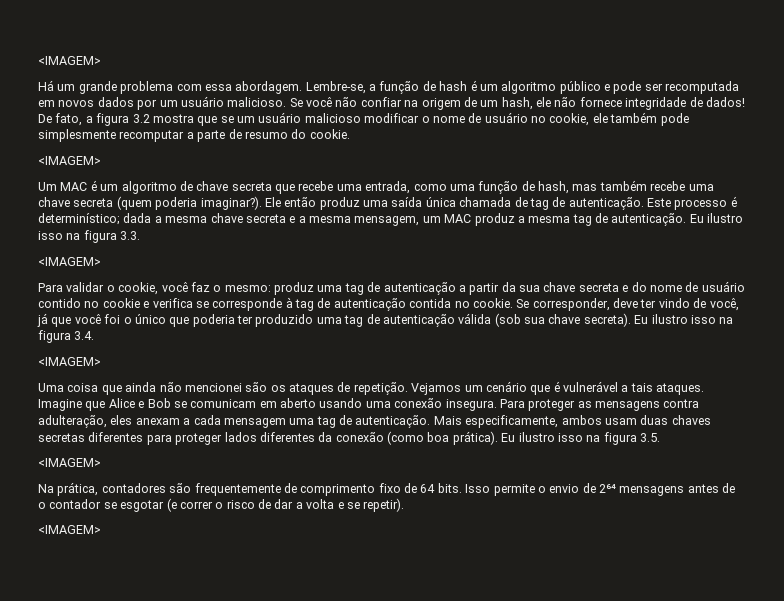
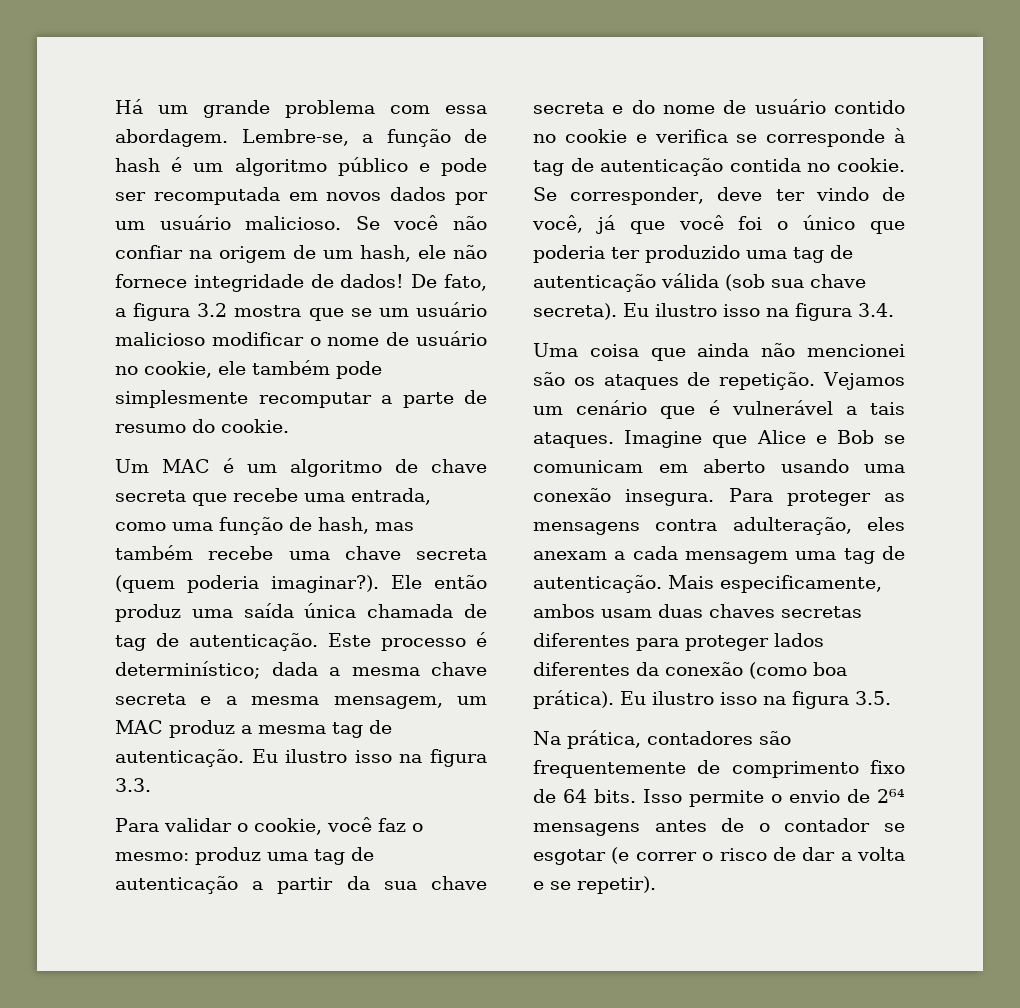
[38,56,101,65] <IMAGEM> // -> (115, 106) none
[38,156,101,165] // <IMAGEM> -> (289, 426) none
[38,257,101,266] // <IMAGEM> -> (151, 785) none
[38,357,101,366] // <IMAGEM> -> (894, 310) none
[38,458,101,467] // <IMAGEM> -> (891, 698) none
[38,525,101,534] // <IMAGEM> -> (656, 885) none

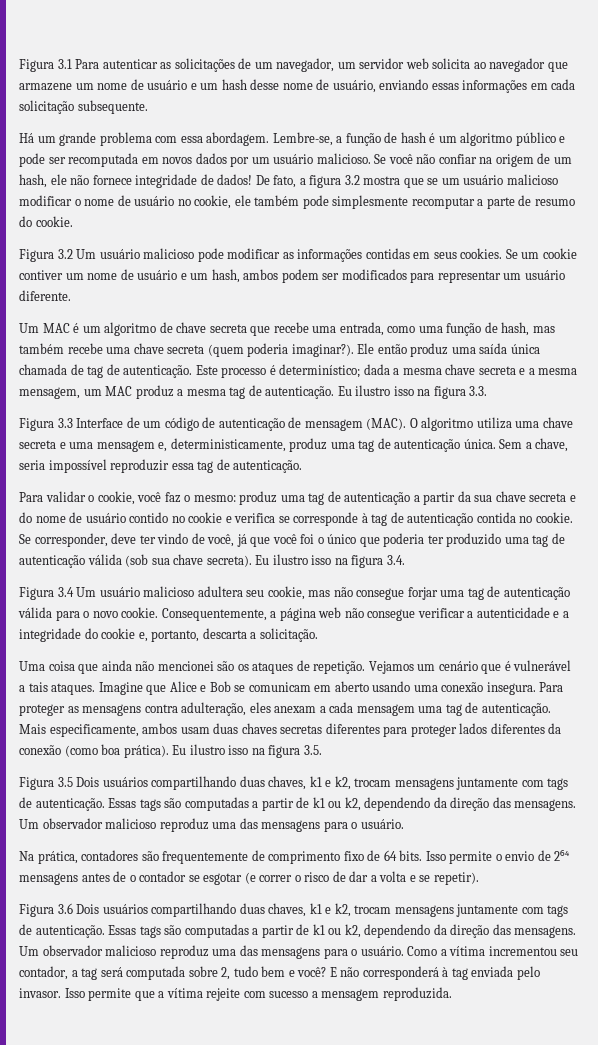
(115, 106) none -> [19,58,568,72] [19,79,576,93] [19,100,148,114] Figura 3.1 Para autenticar as solicitações de um navegador, um servidor web solicita ao navegador que armazene um nome de usuário e um hash desse nome de usuário, enviando essas informações em cada solicitação subsequente. //
(289, 426) none -> [19,248,577,262] [19,269,565,283] [19,290,71,301] // Figura 3.2 Um usuário malicioso pode modificar as informações contidas em seus cookies. Se um cookie contiver um nome de usuário e um hash, ambos podem ser modificados para representar um usuário diferente.
(151, 785) none -> [19,417,573,431] [19,438,569,452] [19,459,303,473] // Figura 3.3 Interface de um código de autenticação de mensagem (MAC). O algoritmo utiliza uma chave secreta e uma mensagem e, deterministicamente, produz uma tag de autenticação única. Sem a chave, seria impossível reproduzir essa tag de autenticação.
(894, 310) none -> [19,586,570,600] [18,607,569,621] [19,628,318,642] // Figura 3.4 Um usuário malicioso adultera seu cookie, mas não consegue forjar uma tag de autenticação válida para o novo cookie. Consequentemente, a página web não consegue verificar a autenticidade e a integridade do cookie e, portanto, descarta a solicitação.
(891, 698) none -> [19,776,569,790] [19,797,577,811] [19,818,404,832] // Figura 3.5 Dois usuários compartilhando duas chaves, k1 e k2, trocam mensagens juntamente com tags de autenticação. Essas tags são computadas a partir de k1 ou k2, dependendo da direção das mensagens. Um observador malicioso reproduz uma das mensagens para o usuário.
(656, 885) none -> [19,903,569,917] [19,924,577,938] [19,945,579,959] [19,966,540,980] [19,987,452,1001] // Figura 3.6 Dois usuários compartilhando duas chaves, k1 e k2, trocam mensagens juntamente com tags de autenticação. Essas tags são computadas a partir de k1 ou k2, dependendo da direção das mensagens. Um observador malicioso reproduz uma das mensagens para o usuário. Como a vítima incrementou seu contador, a tag será computada sobre 2, tudo bem e você? E não corresponderá à tag enviada pelo invasor. Isso permite que a vítima rejeite com sucesso a mensagem reproduzida.

